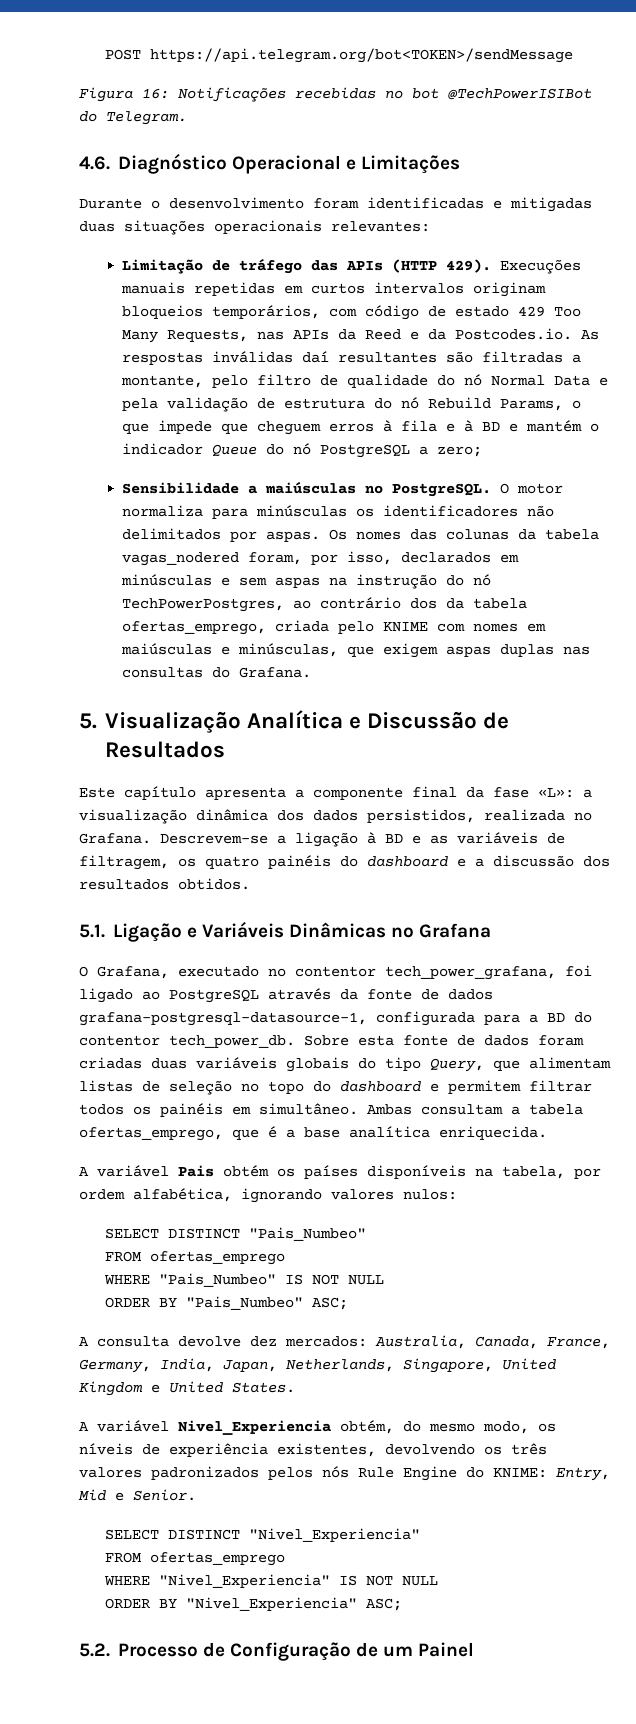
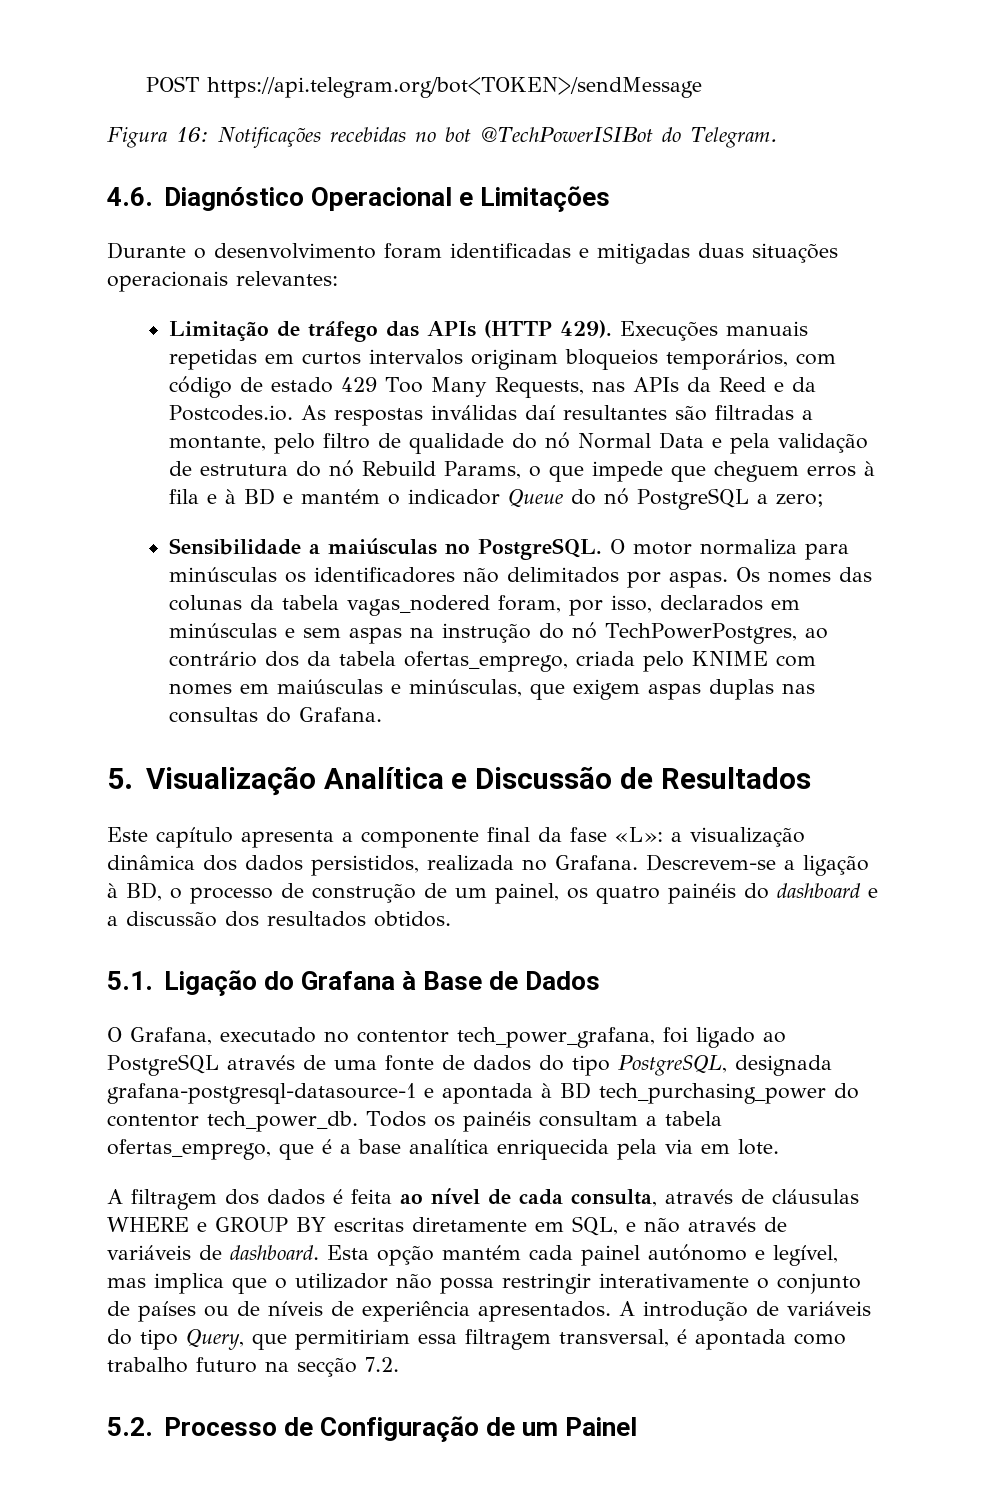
[385,832,565,844] [79,855,169,870] BD e as variáveis de filtragem, -> [126,882,559,904] BD, o processo de construção de um painel,
[186,922,492,938] e Variáveis Dinâmicas no Grafana -> [263,971,600,990] do Grafana à Base de Dados
[340,989,493,1000] [79,1011,592,1026] [79,1035,584,1048] [79,1057,611,1072] [79,1080,592,1095] [79,1103,412,1117] da fonte de dados grafana-postgresql-datasource-1, configurada para a BD do contentor tech_power_db. Sobre esta fonte de dados foram criadas duas variáveis globais do tipo Query, que alimentam listas de seleção no topo do dashboard e permitem filtrar todos os painéis em simultâneo. Ambas -> [302,1055,832,1076] [107,1082,859,1104] [107,1111,531,1132] de uma fonte de dados do tipo PostgreSQL, designada grafana-postgresql-datasource-1 e apontada à BD tech_purchasing_power do contentor tech_power_db. Todos os painéis
[439,1126,547,1140] [79,1165,601,1179] [79,1188,457,1203] [104,1227,366,1241] [104,1251,285,1265] [103,1273,384,1287] [104,1296,348,1310] [79,1335,610,1349] [79,1358,556,1373] [79,1381,295,1396] [79,1420,556,1435] [79,1443,547,1457] [79,1466,610,1481] [78,1489,196,1501] [104,1528,420,1542] [104,1552,285,1566] [103,1574,438,1588] [104,1597,402,1611] enriquecida. // A variável Pais obtém os países disponíveis na tabela, por ordem alfabética, ignorando valores nulos: // SELECT DISTINCT "Pais_Numbeo" // FROM ofertas_emprego // WHERE "Pais_Numbeo" IS NOT NULL // ORDER BY "Pais_Numbeo" ASC; // A consulta devolve dez mercados: Australia, Canada, France, Germany, India, Japan, Netherlands, Singapore, United Kingdom e United States. // A variável Nivel_Experiencia obtém, do mesmo modo, os níveis de experiência existentes, devolvendo os três valores padronizados pelos nós Rule Engine do KNIME: Entry, Mid e Senior. // SELECT DISTINCT "Nivel_Experiencia" // FROM ofertas_emprego // WHERE "Nivel_Experiencia" IS NOT NULL // ORDER BY "Nivel_Experiencia" ASC; -> [497,1139,779,1160] [107,1188,859,1210] [107,1216,787,1236] [107,1244,838,1266] [107,1273,861,1294] [107,1301,871,1322] [107,1329,846,1350] [107,1357,399,1377] enriquecida pela via em lote. // A filtragem dos dados é feita ao nível de cada consulta, através de cláusulas WHERE e GROUP BY escritas diretamente em SQL, e não através de variáveis de dashboard. Esta opção mantém cada painel autónomo e legível, mas implica que o utilizador não possa restringir interativamente o conjunto de países ou de níveis de experiência apresentados. A introdução de variáveis do tipo Query, que permitiriam essa filtragem transversal, é apontada como trabalho futuro na secção 7.2.

